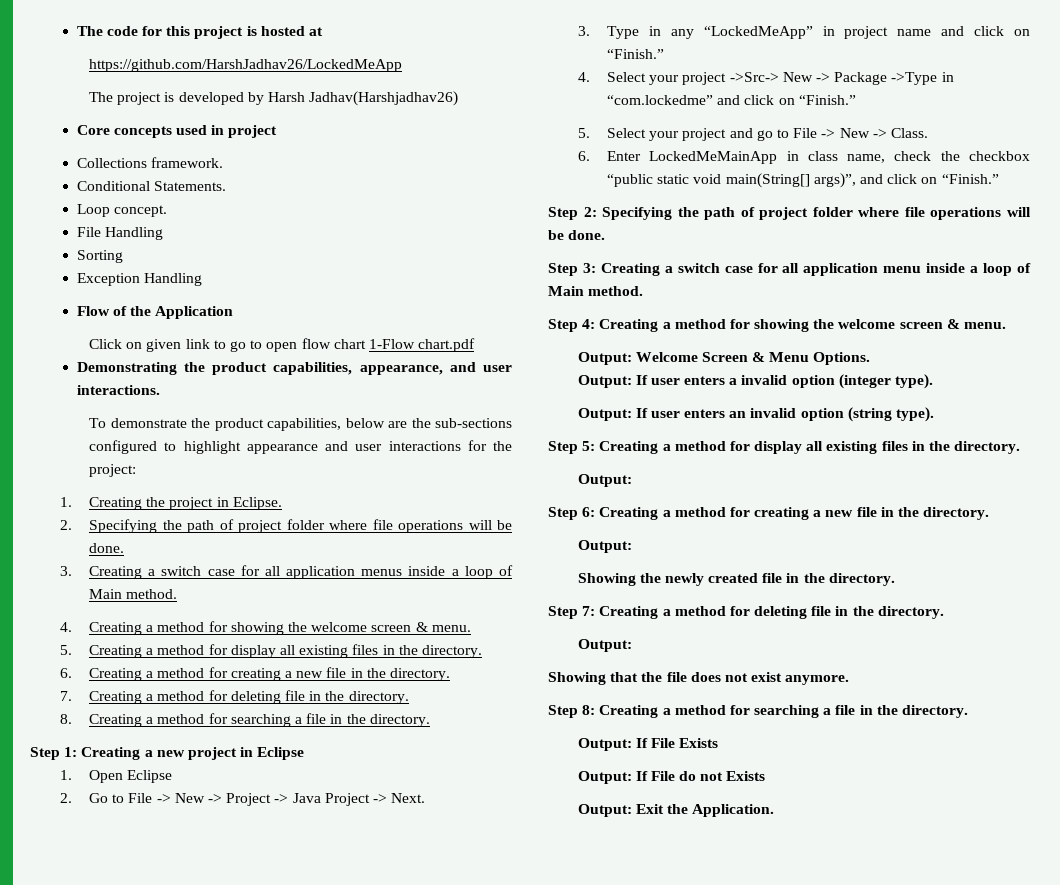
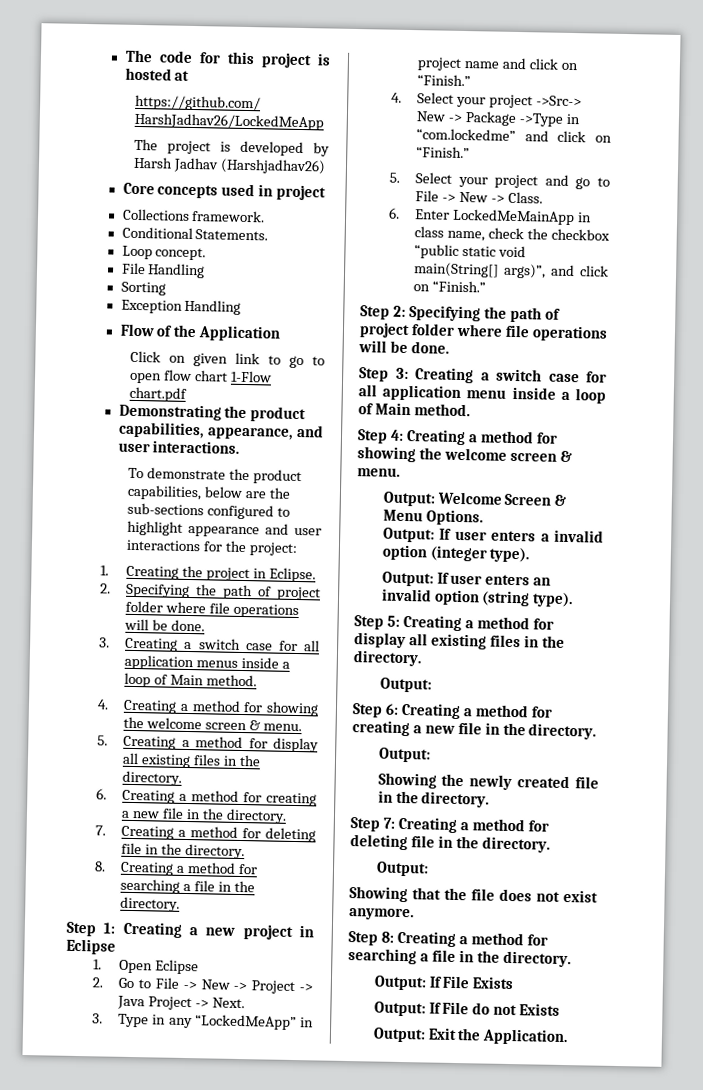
[309,91,459,106] Jadhav(Harshjadhav26) -> [173,157,327,175] Jadhav (Harshjadhav26)

